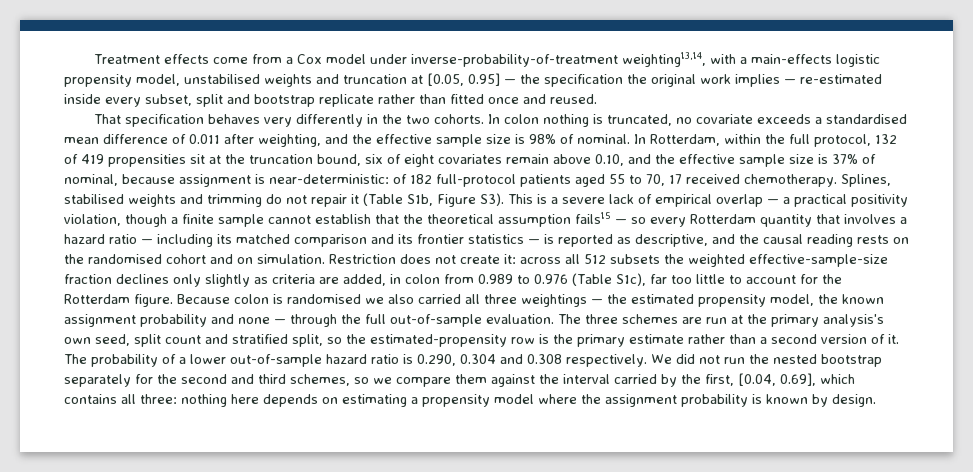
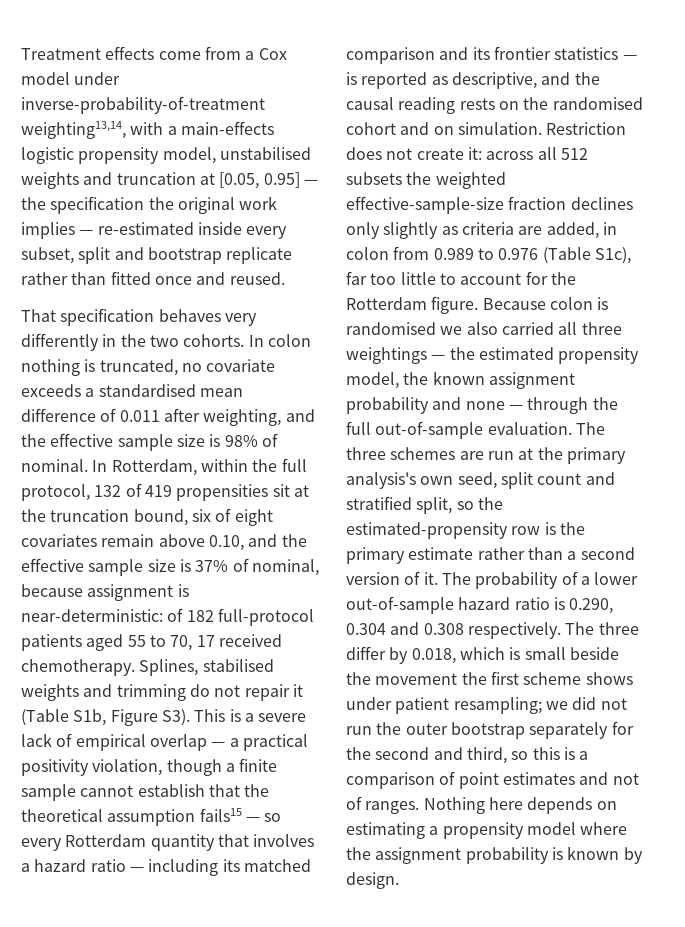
[651,354,672,364] We -> [565,622,639,635] [346,646,619,664] [346,671,633,685] [346,697,568,714] The three differ by 0.018, which is small beside the movement the first scheme shows under patient resampling; we
[773,354,817,364] nested -> [405,723,448,735] outer
[258,373,855,387] [64,394,227,407] third schemes, so we compare them against the interval carried by the first, [0.04, 0.69], which contains all three: nothing -> [466,747,589,764] [346,771,639,789] [346,796,485,814] third, so this is a comparison of point estimates and not of ranges. Nothing

